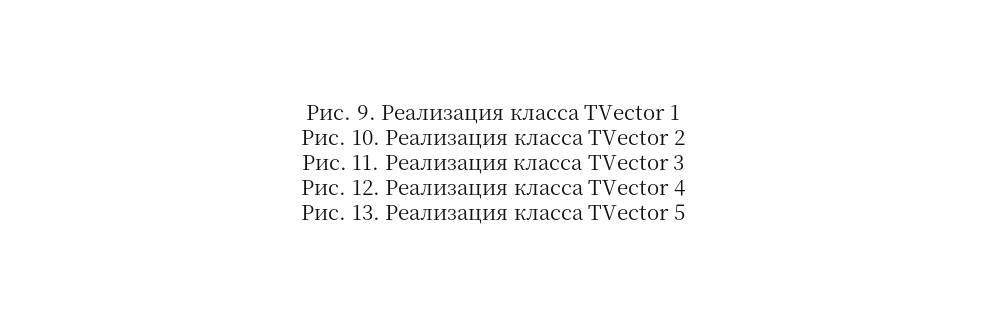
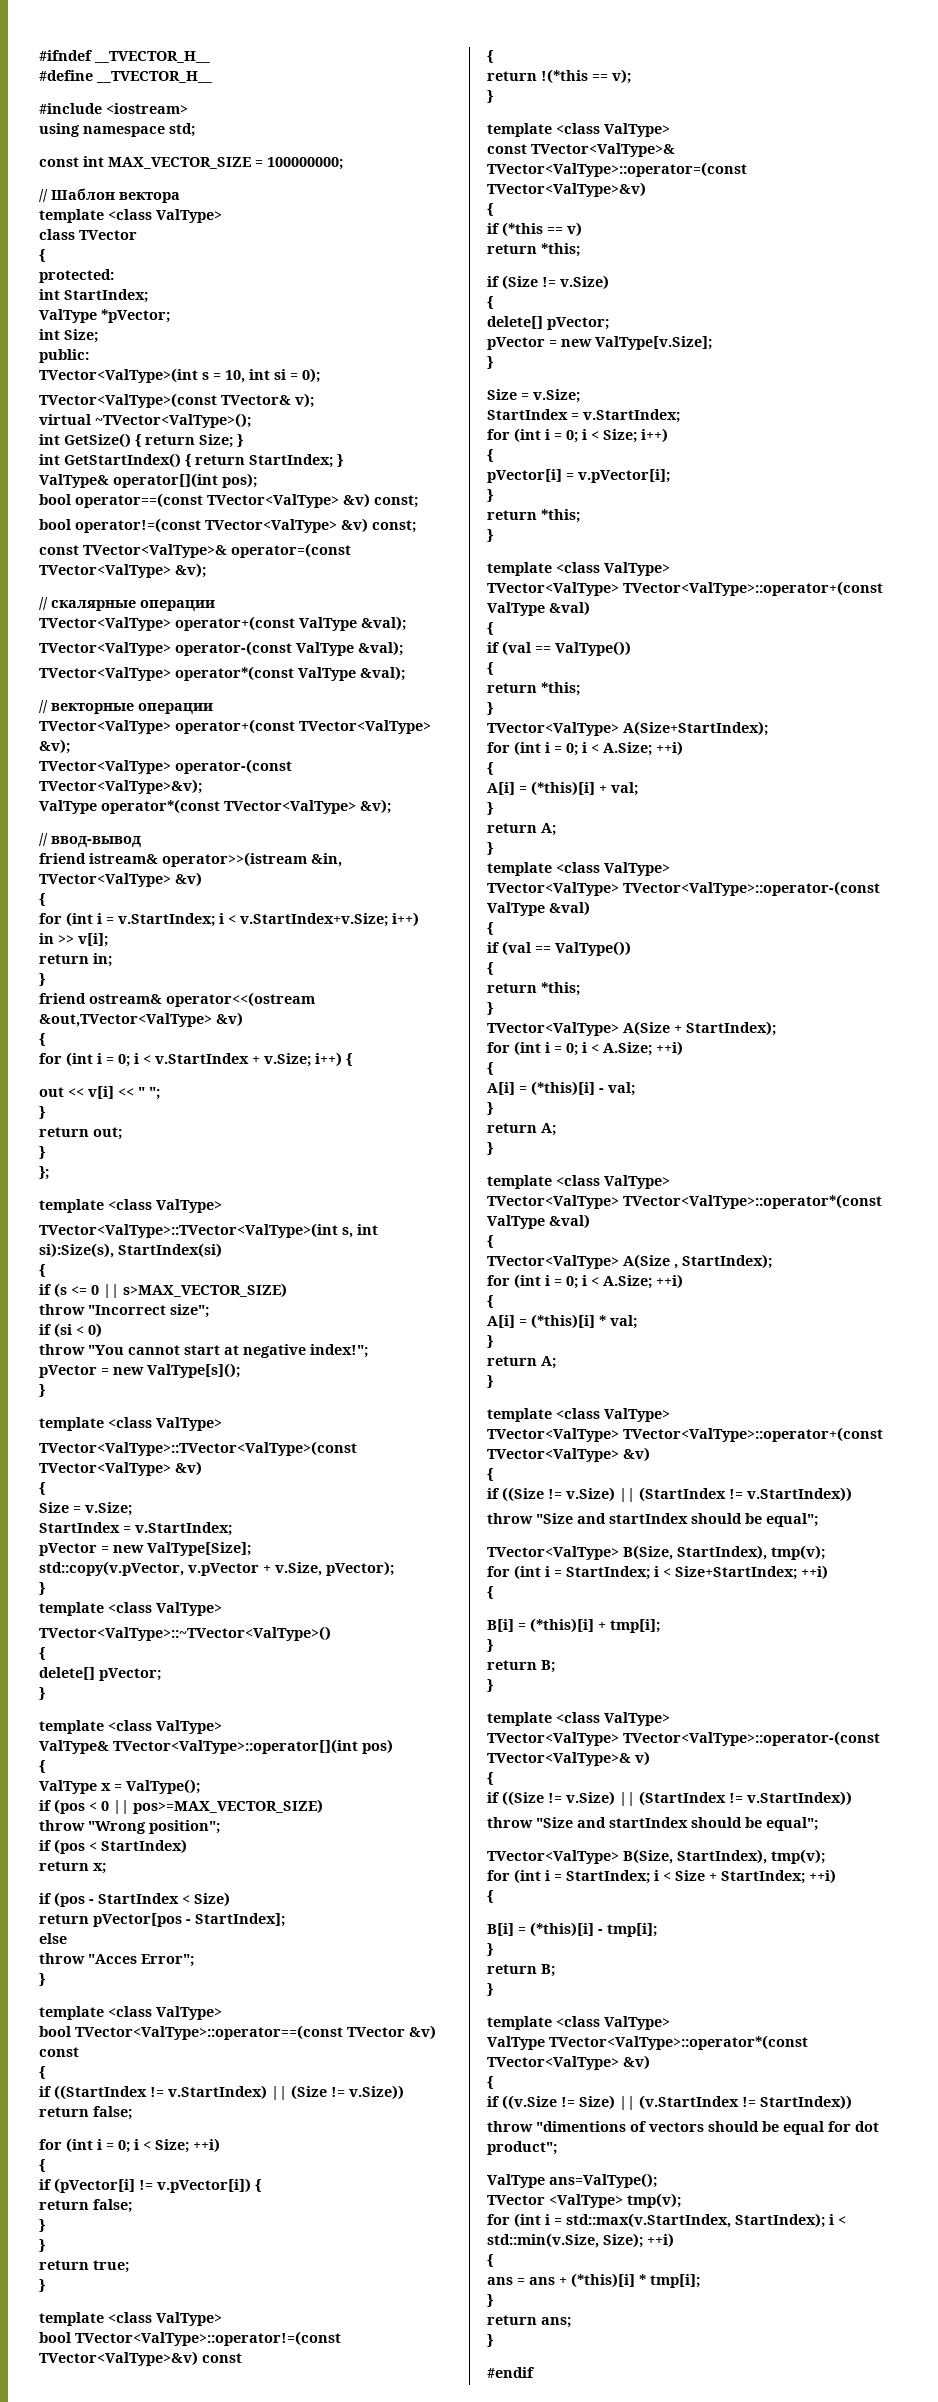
[306,105,680,124] [301,130,685,149] [301,155,685,174] [301,180,685,199] [301,204,685,224] Рис. 9. Реализация класса TVector 1 // Рис. 10. Реализация класса TVector 2 // Рис. 11. Реализация класса TVector 3 // Рис. 12. Реализация класса TVector 4 // Рис. 13. Реализация класса TVector 5 -> [39,50,210,63] [39,70,212,83] [39,103,188,114] [39,123,195,137] [39,156,343,170] [39,188,180,203] [39,209,222,223] [39,229,137,240] [39,249,45,262] [39,269,114,283] [39,289,148,303] [39,309,170,323] [39,329,98,343] [39,349,89,363] [39,368,320,383] [39,393,314,408] [39,413,251,428] [39,433,243,448] [39,453,343,468] [39,473,257,488] [39,493,418,508] [39,518,416,533] [39,543,351,558] [39,563,206,578] [39,597,215,612] [39,616,406,631] [39,641,403,656] [39,666,405,681] [39,700,213,715] [39,719,431,734] [39,739,70,754] [39,759,292,774] [39,779,202,794] [39,799,391,814] [39,833,141,848] [39,852,342,867] [39,872,202,887] [39,893,45,906] [39,912,419,927] [39,933,108,947] [39,953,112,967] [39,973,45,986] [39,992,315,1007] [39,1012,243,1027] [39,1033,45,1046] [39,1052,352,1067] [39,1086,160,1100] [39,1106,45,1119] [39,1127,122,1140] [39,1146,45,1159] [39,1166,49,1180] [39,1199,222,1213] [39,1223,378,1238] [39,1243,222,1258] [39,1264,45,1277] [39,1283,287,1298] [39,1304,209,1318] [39,1323,102,1338] [39,1344,368,1358] [39,1363,240,1378] [39,1384,45,1397] [39,1417,222,1431] [39,1441,357,1456] [39,1461,202,1476] [39,1482,45,1495] [39,1502,132,1516] [39,1522,232,1536] [39,1542,251,1556] [39,1561,394,1576] [39,1582,45,1595] [39,1602,222,1616] [39,1626,331,1641] [39,1647,45,1660] [39,1667,161,1681] [39,1687,45,1700] [39,1720,222,1734] [39,1739,393,1754] [39,1760,45,1773] [39,1779,200,1794] [39,1799,323,1814] [39,1820,220,1834] [39,1839,187,1854] [39,1861,106,1874] [39,1892,230,1907] [39,1913,285,1927] [39,1933,67,1944] [39,1953,194,1967] [39,1973,45,1986] [39,2006,222,2020] [39,2025,436,2040] [39,2047,79,2057] [39,2066,45,2079] [39,2085,404,2100] [39,2106,132,2120] [39,2138,220,2153] [39,2159,45,2172] [39,2178,261,2193] [39,2199,132,2213] [39,2219,45,2232] [39,2239,45,2252] [39,2260,129,2273] [39,2279,45,2292] [39,2312,222,2326] [39,2331,341,2346] [39,2351,242,2366] [487,50,493,63] [487,69,631,84] [487,90,493,103] [487,123,670,137] [487,143,675,157] [487,162,747,177] [487,182,646,197] [487,203,493,216] [487,222,582,237] [487,243,580,257] [487,275,609,290] [487,296,493,309] [487,316,609,330] [487,336,712,350] [487,356,493,369] [487,389,580,403] [487,409,680,423] [487,428,668,443] [487,449,493,462] [487,469,670,483] [487,489,493,502] [487,509,580,523] [487,529,493,542] [487,562,670,576] [487,581,883,596] [487,601,590,616] [487,622,493,635] [487,641,631,656] [487,662,493,675] [487,682,580,696] [487,702,493,715] [487,721,768,736] [487,741,683,756] [487,762,493,775] [487,781,638,796] [487,802,493,815] [487,823,556,836] [487,842,493,855] [487,862,670,876] [487,881,880,896] [487,901,590,916] [487,922,493,935] [487,941,631,956] [487,962,493,975] [487,982,580,996] [487,1002,493,1015] [487,1021,776,1036] [487,1041,683,1056] [487,1062,493,1075] [487,1081,635,1096] [487,1102,493,1115] [487,1123,556,1136] [487,1142,493,1155] [487,1175,670,1189] [487,1194,882,1209] [487,1214,590,1229] [487,1235,493,1248] [487,1254,772,1269] [487,1274,683,1289] [487,1295,493,1308] [487,1314,637,1329] [487,1335,493,1348] [487,1356,556,1369] [487,1375,493,1388] [487,1408,670,1422] [487,1427,883,1442] [487,1447,650,1462] [487,1468,493,1481] [487,1487,852,1502] [487,1513,818,1527] [487,1545,825,1560] [487,1565,828,1580] [487,1586,493,1599] [487,1618,660,1633] [487,1639,493,1652] [487,1660,555,1673] [487,1679,493,1692] [487,1712,670,1726] [487,1731,880,1746] [487,1751,650,1766] [487,1772,493,1785] [487,1791,852,1806] [487,1817,818,1831] [487,1849,825,1864] [487,1869,836,1884] [487,1890,493,1903] [487,1922,657,1937] [487,1943,493,1956] [487,1964,555,1977] [487,1983,493,1996] [487,2016,670,2030] [487,2035,808,2050] [487,2055,650,2070] [487,2076,493,2089] [487,2095,852,2110] [487,2121,879,2135] [487,2141,557,2155] [487,2173,657,2188] [487,2193,681,2208] [487,2213,846,2228] [487,2233,674,2248] [487,2254,493,2267] [487,2273,700,2288] [487,2294,493,2307] [487,2315,571,2328] [487,2334,493,2347] [487,2367,534,2378] #ifndef __TVECTOR_H__ // #define __TVECTOR_H__ // #include <iostream> // using namespace std; // const int MAX_VECTOR_SIZE = 100000000; // // Шаблон вектора // template <class ValType> // class TVector // { // protected: // int StartIndex; // ValType *pVector; // int Size; // public: // TVector<ValType>(int s = 10, int si = 0); // TVector<ValType>(const TVector& v); // virtual ~TVector<ValType>(); // int GetSize() { return Size; } // int GetStartIndex() { return StartIndex; } // ValType& operator[](int pos); // bool operator==(const TVector<ValType> &v) const; // bool operator!=(const TVector<ValType> &v) const; // const TVector<ValType>& operator=(const TVector<ValType> &v); // // скалярные операции // TVector<ValType> operator+(const ValType &val); // TVector<ValType> operator-(const ValType &val); // TVector<ValType> operator*(const ValType &val); // // векторные операции // TVector<ValType> operator+(const TVector<ValType> &v); // TVector<ValType> operator-(const TVector<ValType>&v); // ValType operator*(const TVector<ValType> &v); // // ввод-вывод // friend istream& operator>>(istream &in, TVector<ValType> &v) // { // for (int i = v.StartIndex; i < v.StartIndex+v.Size; i++) // in >> v[i]; // return in; // } // friend ostream& operator<<(ostream &out,TVector<ValType> &v) // { // for (int i = 0; i < v.StartIndex + v.Size; i++) { // out << v[i] << " "; // } // return out; // } // }; // template <class ValType> // TVector<ValType>::TVector<ValType>(int s, int si):Size(s), StartIndex(si) // { // if (s <= 0 || s>MAX_VECTOR_SIZE) // throw "Incorrect size"; // if (si < 0) // throw "You cannot start at negative index!"; // pVector = new ValType[s](); // } // template <class ValType> // TVector<ValType>::TVector<ValType>(const TVector<ValType> &v) // { // Size = v.Size; // StartIndex = v.StartIndex; // pVector = new ValType[Size]; // std::copy(v.pVector, v.pVector + v.Size, pVector); // } // template <class ValType> // TVector<ValType>::~TVector<ValType>() // { // delete[] pVector; // } // template <class ValType> // ValType& TVector<ValType>::operator[](int pos) // { // ValType x = ValType(); // if (pos < 0 || pos>=MAX_VECTOR_SIZE) // throw "Wrong position"; // if (pos < StartIndex) // return x; // if (pos - StartIndex < Size) // return pVector[pos - StartIndex]; // else // throw "Acces Error"; // } // template <class ValType> // bool TVector<ValType>::operator==(const TVector &v) const // { // if ((StartIndex != v.StartIndex) || (Size != v.Size)) return false; // for (int i = 0; i < Size; ++i) // { // if (pVector[i] != v.pVector[i]) { // return false; // } // } // return true; // } // template <class ValType> // bool TVector<ValType>::operator!=(const TVector<ValType>&v) const // { // return !(*this == v); // } // template <class ValType> // const TVector<ValType>& TVector<ValType>::operator=(const TVector<ValType>&v) // { // if (*this == v) // return *this; // if (Size != v.Size) // { // delete[] pVector; // pVector = new ValType[v.Size]; // } // Size = v.Size; // StartIndex = v.StartIndex; // for (int i = 0; i < Size; i++) // { // pVector[i] = v.pVector[i]; // } // return *this; // } // template <class ValType> // TVector<ValType> TVector<ValType>::operator+(const ValType &val) // { // if (val == ValType()) // { // return *this; // } // TVector<ValType> A(Size+StartIndex); // for (int i = 0; i < A.Size; ++i) // { // A[i] = (*this)[i] + val; // } // return A; // } // template <class ValType> // TVector<ValType> TVector<ValType>::operator-(const ValType &val) // { // if (val == ValType()) // { // return *this; // } // TVector<ValType> A(Size + StartIndex); // for (int i = 0; i < A.Size; ++i) // { // A[i] = (*this)[i] - val; // } // return A; // } // template <class ValType> // TVector<ValType> TVector<ValType>::operator*(const ValType &val) // { // TVector<ValType> A(Size , StartIndex); // for (int i = 0; i < A.Size; ++i) // { // A[i] = (*this)[i] * val; // } // return A; // } // template <class ValType> // TVector<ValType> TVector<ValType>::operator+(const TVector<ValType> &v) // { // if ((Size != v.Size) || (StartIndex != v.StartIndex)) // throw "Size and startIndex should be equal"; // TVector<ValType> B(Size, StartIndex), tmp(v); // for (int i = StartIndex; i < Size+StartIndex; ++i) // { // B[i] = (*this)[i] + tmp[i]; // } // return B; // } // template <class ValType> // TVector<ValType> TVector<ValType>::operator-(const TVector<ValType>& v) // { // if ((Size != v.Size) || (StartIndex != v.StartIndex)) // throw "Size and startIndex should be equal"; // TVector<ValType> B(Size, StartIndex), tmp(v); // for (int i = StartIndex; i < Size + StartIndex; ++i) // { // B[i] = (*this)[i] - tmp[i]; // } // return B; // } // template <class ValType> // ValType TVector<ValType>::operator*(const TVector<ValType> &v) // { // if ((v.Size != Size) || (v.StartIndex != StartIndex)) // throw "dimentions of vectors should be equal for dot product"; // ValType ans=ValType(); // TVector <ValType> tmp(v); // for (int i = std::max(v.StartIndex, StartIndex); i < std::min(v.Size, Size); ++i) // { // ans = ans + (*this)[i] * tmp[i]; // } // return ans; // } // #endif

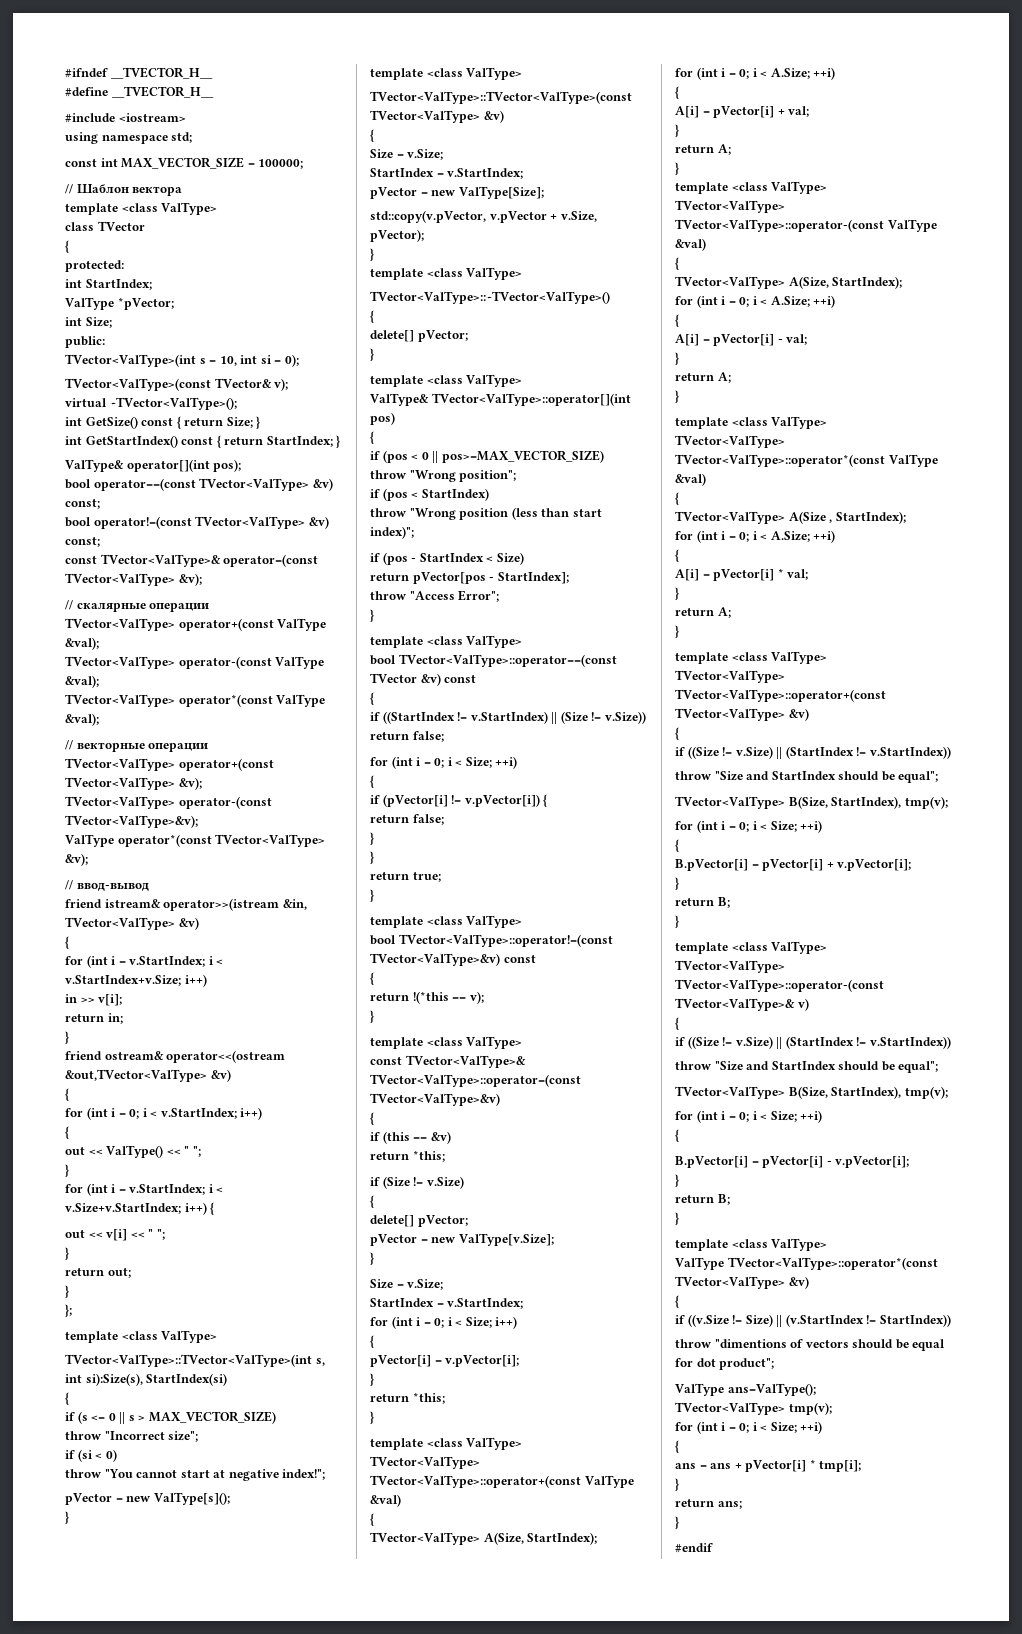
[267,157,343,170] 100000000; -> [258,159,304,169] 100000;
(131, 440) none -> [141,417,174,426] const
(181, 460) none -> [181,436,214,445] const
[155,1053,311,1067] v.StartIndex + v.Size; -> [160,1107,263,1120] [65,1126,69,1139] [65,1145,201,1158] [65,1164,69,1177] [65,1183,224,1196] [65,1203,181,1214] v.StartIndex; i++) // { // out << ValType() << " "; // } // for (int i = v.StartIndex; i < v.Size+v.StartIndex;
[123,1283,287,1298] s>MAX_VECTOR_SIZE) -> [128,1411,276,1424] s > MAX_VECTOR_SIZE)
[39,1779,200,1794] // ValType x = ValType(); -> (374, 437) none
[39,1861,106,1874] return x; -> [370,507,602,520] [370,526,414,539] throw "Wrong position (less than start index)";
[39,1933,67,1944] [39,1953,137,1964] // else // throw "Acces -> [370,591,455,600] // throw "Access
[502,222,582,237] (*this == v) -> [382,1131,451,1144] (this == &v)
[487,641,631,656] [487,662,493,675] [487,682,580,696] [487,702,493,715] [487,721,768,736] // if (val == ValType()) // { // return *this; // } // TVector<ValType> A(Size+StartIndex); -> [370,1532,598,1545] // TVector<ValType> A(Size, StartIndex);
[531,781,595,796] (*this)[i] -> [713,106,775,118] pVector[i]
[487,941,631,956] [487,962,493,975] [487,982,580,996] [487,1002,493,1015] [487,1021,682,1036] // if (val == ValType()) // { // return *this; // } // TVector<ValType> A(Size + -> [675,276,829,289] // TVector<ValType> A(Size,
[531,1081,595,1096] (*this)[i] -> [713,334,775,346] pVector[i]
[531,1314,595,1329] (*this)[i] -> [713,569,775,581] pVector[i]
[609,1513,688,1524] startIndex -> [771,771,836,780] StartIndex
[566,1565,828,1580] [487,1586,493,1599] [487,1618,660,1633] StartIndex; i < Size+StartIndex; ++i) // { // B[i] = (*this)[i] + tmp[i]; -> [739,820,823,833] [675,839,679,852] [675,859,912,871] 0; i < Size; ++i) // { // B.pVector[i] = pVector[i] + v.pVector[i];
[609,1817,688,1828] startIndex -> [771,1061,836,1070] StartIndex
[566,1869,836,1884] [487,1890,493,1903] [487,1922,657,1937] StartIndex; i < Size + StartIndex; ++i) // { // B[i] = (*this)[i] - tmp[i]; -> [739,1110,823,1123] [675,1129,679,1142] [675,1156,910,1168] 0; i < Size; ++i) // { // B.pVector[i] = pVector[i] - v.pVector[i];
[487,2193,681,2208] [487,2213,846,2228] [487,2233,643,2248] TVector <ValType> tmp(v); // for (int i = std::max(v.StartIndex, StartIndex); i < std::min(v.Size, Size); -> [675,1402,832,1415] [675,1421,797,1434] TVector<ValType> tmp(v); // for (int i = 0; i < Size;
[571,2273,635,2288] (*this)[i] -> [745,1460,807,1472] pVector[i]

